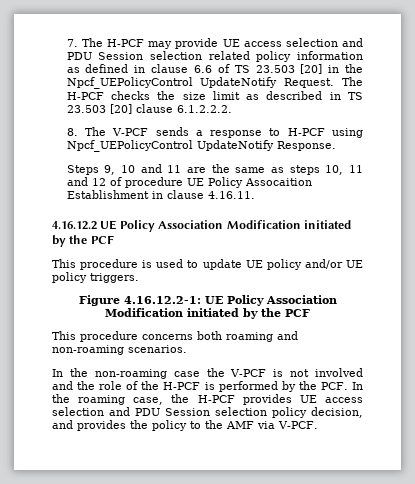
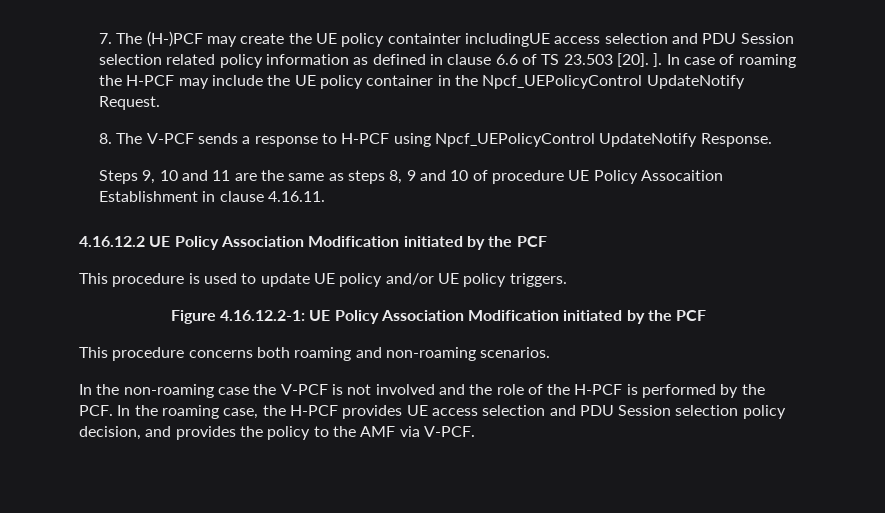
[106,38,240,49] H-PCF may provide UE -> [146,31,550,47] (H-)PCF may create the UE policy containter includingUE
[300,64,323,74] [20] -> [616,53,796,68] [99,75,434,89] [20]. ]. In case of roaming the H-PCF may include the UE policy container
[341,77,363,86] [66,91,363,100] [66,104,232,114] The H-PCF checks the size limit as described in TS 23.503 [20] clause 6.1.2.2.2. -> (161, 103) none
[325,165,363,175] [66,177,106,186] 10, 11 and 12 -> [389,170,469,184] 8, 9 and 10

